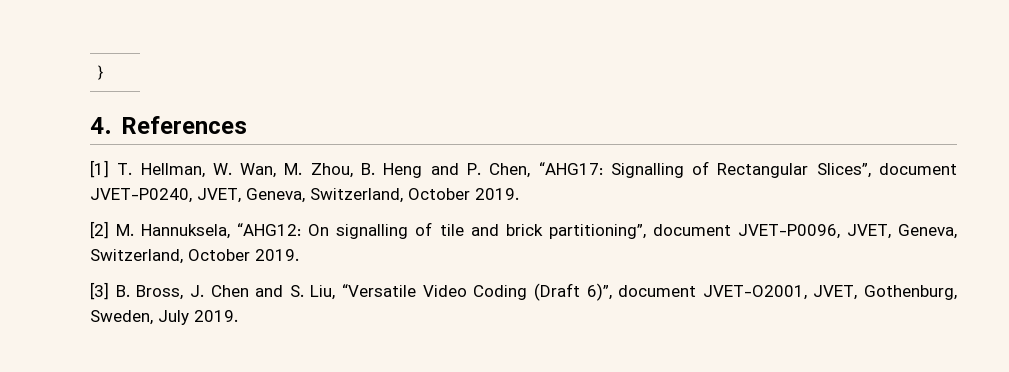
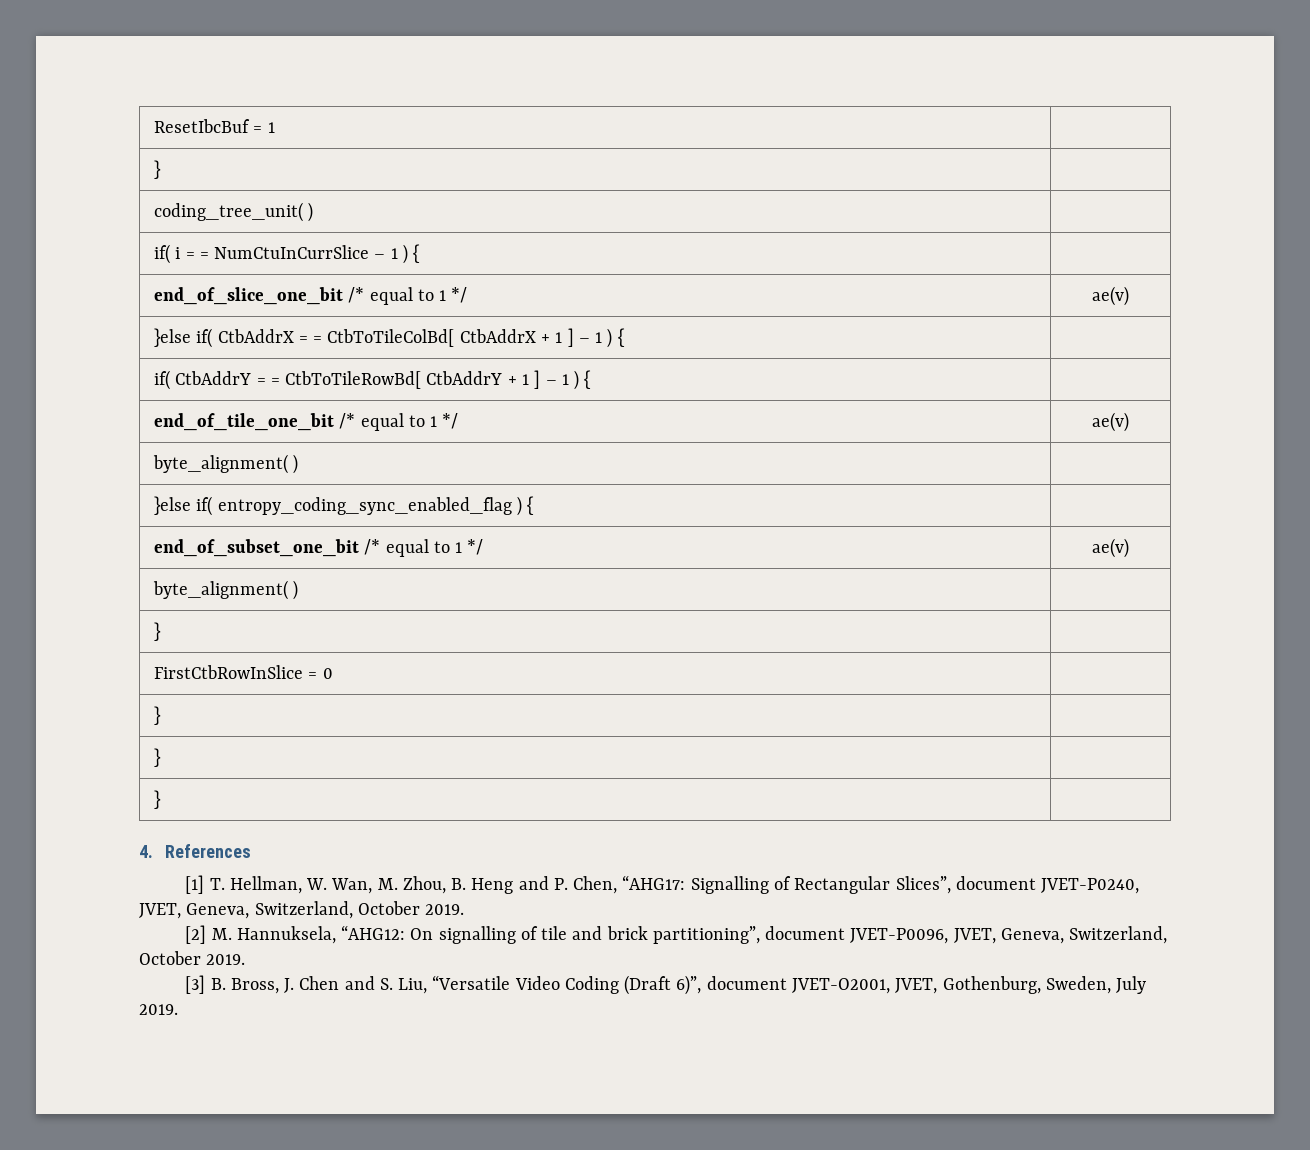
(98, 72) none -> [154,119,275,133] [154,160,162,179] [154,202,314,222] [154,244,421,264] [154,287,468,305] [1092,286,1129,306] [154,328,625,348] [154,370,592,390] [154,413,459,431] [1092,412,1129,432] [153,454,299,474] [154,496,535,516] [154,539,484,557] [1092,538,1129,558] [153,580,299,600] [154,622,162,641] [154,665,333,679] [154,706,162,725] [154,748,162,767] ResetIbcBuf = 1 | // } | // coding_tree_unit( ) | // if( i = = NumCtuInCurrSlice – 1 ) { | // end_of_slice_one_bit /* equal to 1 */ | ae(v) // }else if( CtbAddrX = = CtbToTileColBd[ CtbAddrX + 1 ] – 1 ) { | // if( CtbAddrY = = CtbToTileRowBd[ CtbAddrY + 1 ] – 1 ) { | // end_of_tile_one_bit /* equal to 1 */ | ae(v) // byte_alignment( ) | // }else if( entropy_coding_sync_enabled_flag ) { | // end_of_subset_one_bit /* equal to 1 */ | ae(v) // byte_alignment( ) | // } | // FirstCtbRowInSlice = 0 | // } | // } | //

